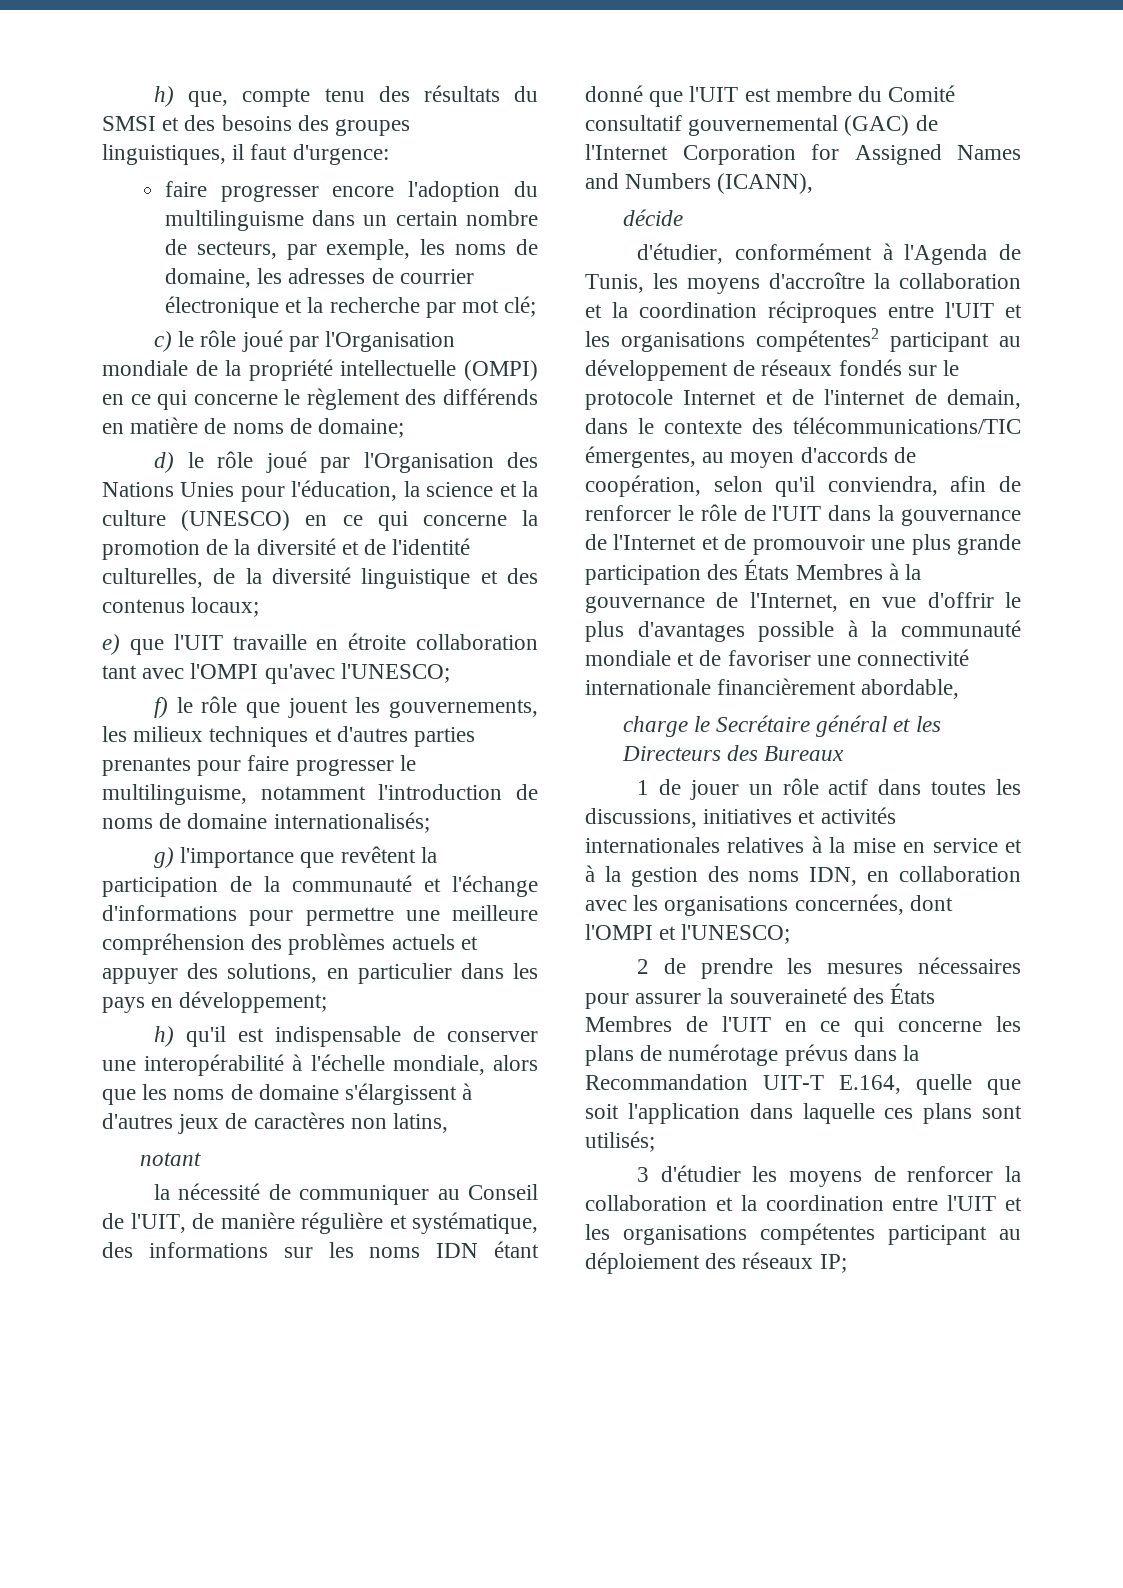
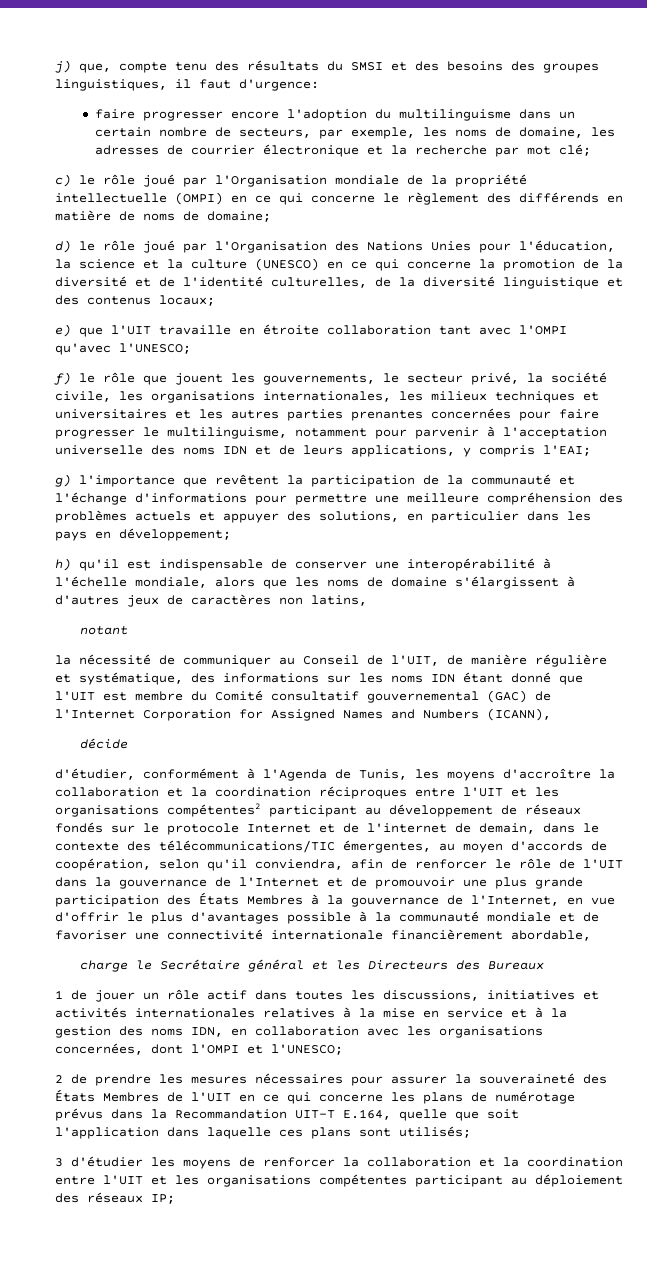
[154,86,175,107] h) -> [55,60,71,73] j)
[102,726,408,747] les milieux techniques et d'autres -> [383,372,607,385] [55,391,599,403] [55,409,279,419] le secteur privé, la société civile, les organisations internationales, les milieux techniques et universitaires et les autres
(191, 766) none -> [431,408,511,419] concernées
[378,784,538,800] [102,812,430,833] l'introduction de noms de domaine internationalisés; -> [375,426,607,439] [55,445,591,457] pour parvenir à l'acceptation universelle des noms IDN et de leurs applications, y compris l'EAI;

